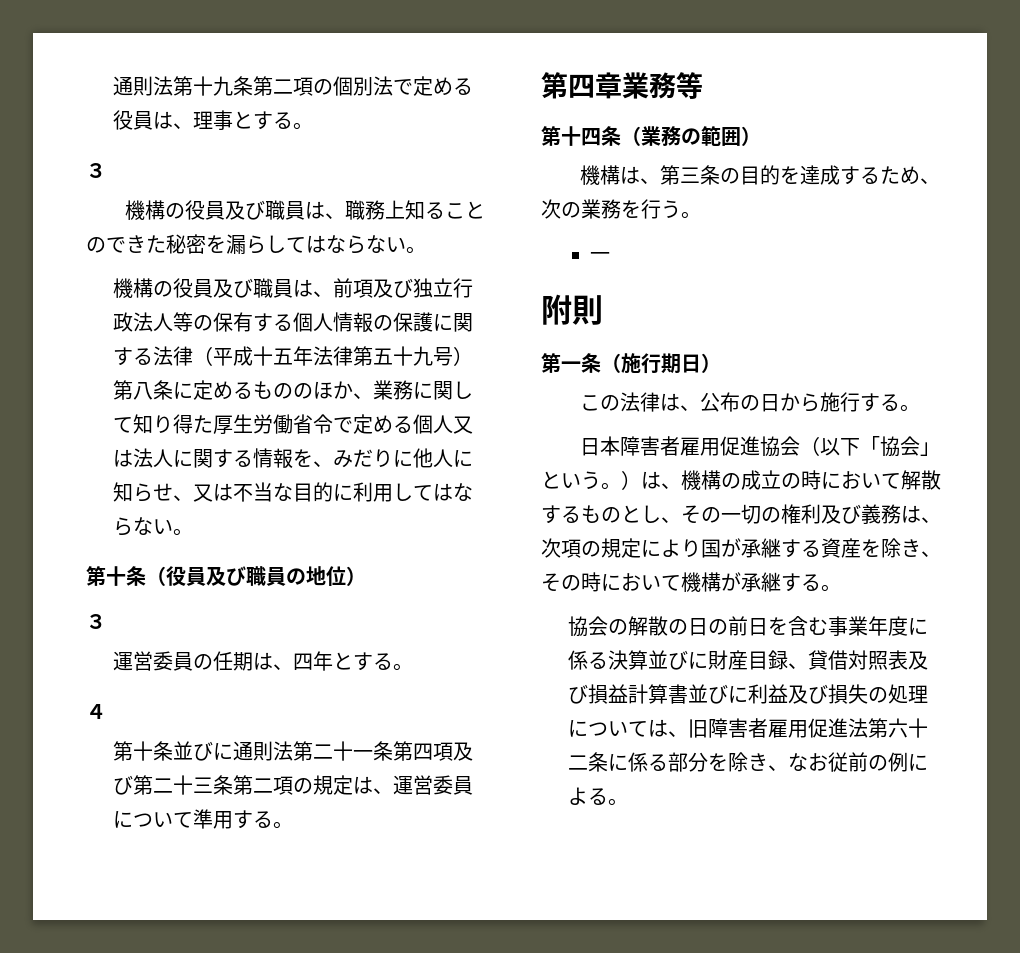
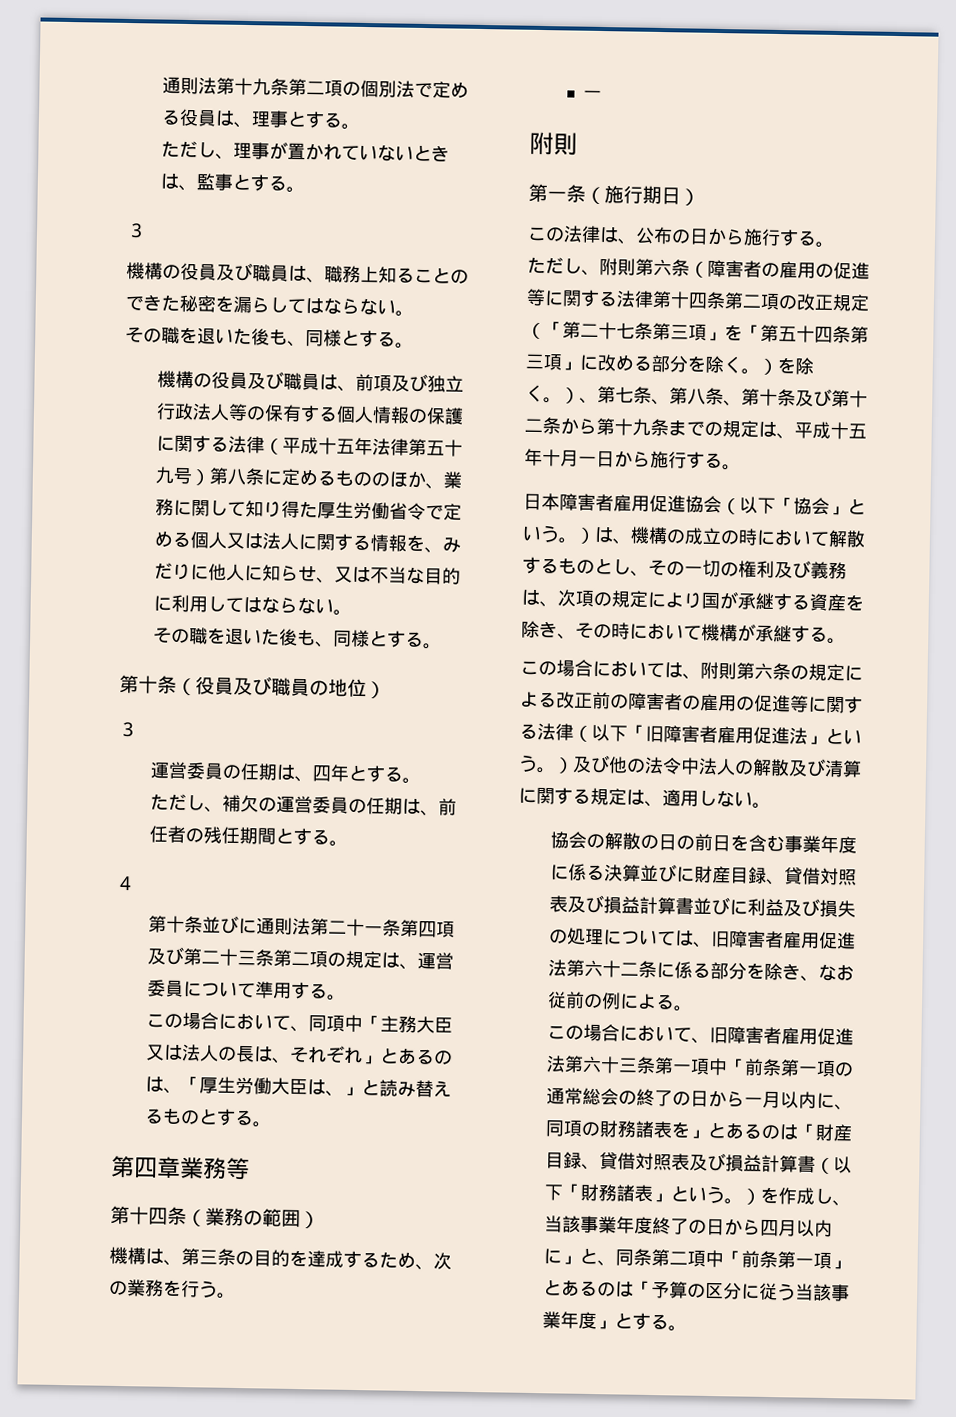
(313, 126) none -> [161,140,451,163] [160,173,306,194] // ただし、理事が置かれていないときは、監事とする。
(426, 250) none -> [125,326,414,349] // その職を退いた後も、同様とする。
(193, 532) none -> [153,627,443,650] // その職を退いた後も、同様とする。
(413, 667) none -> [150,793,458,817] [149,825,349,847] // ただし、補欠の運営委員の任期は、前任者の残任期間とする。
(293, 825) none -> [146,1012,454,1034] [145,1044,454,1066] [145,1076,453,1098] [144,1108,272,1128] // この場合において、同項中「主務大臣又は法人の長は、それぞれ」とあるのは、「厚生労働大臣は、」と読み替えるものとする。
(920, 408) none -> [527,256,870,280] [526,288,870,312] [526,321,869,344] [525,353,814,376] [525,384,868,408] [524,417,867,440] [524,448,741,471] // ただし、附則第六条（障害者の雇用の促進等に関する法律第十四条第二項の改正規定（「第二十七条第三項」を「第五十四条第三項」に改める部分を除く。）を除く。）、第七条、第八条、第十条及び第十二条から第十九条までの規定は、平成十五年十月一日から施行する。
(841, 588) none -> [520,659,863,682] [520,691,863,714] [519,723,862,745] [518,754,862,778] [518,787,771,809] // この場合においては、附則第六条の規定による改正前の障害者の雇用の促進等に関する法律（以下「旧障害者雇用促進法」という。）及び他の法令中法人の解散及び清算に関する規定は、適用しない。
(628, 802) none -> [547,1023,855,1046] [546,1055,855,1078] [546,1087,854,1111] [545,1119,854,1142] [545,1151,853,1175] [544,1183,852,1207] [544,1215,834,1238] [543,1247,851,1270] [543,1279,851,1302] [542,1311,688,1332] // この場合において、旧障害者雇用促進法第六十三条第一項中「前条第一項の通常総会の終了の日から一月以内に、同項の財務諸表を」とあるのは「財産目録、貸借対照表及び損益計算書（以下「財務諸表」という。）を作成し、当該事業年度終了の日から四月以内に」と、同条第二項中「前条第一項」とあるのは「予算の区分に従う当該事業年度」とする。

